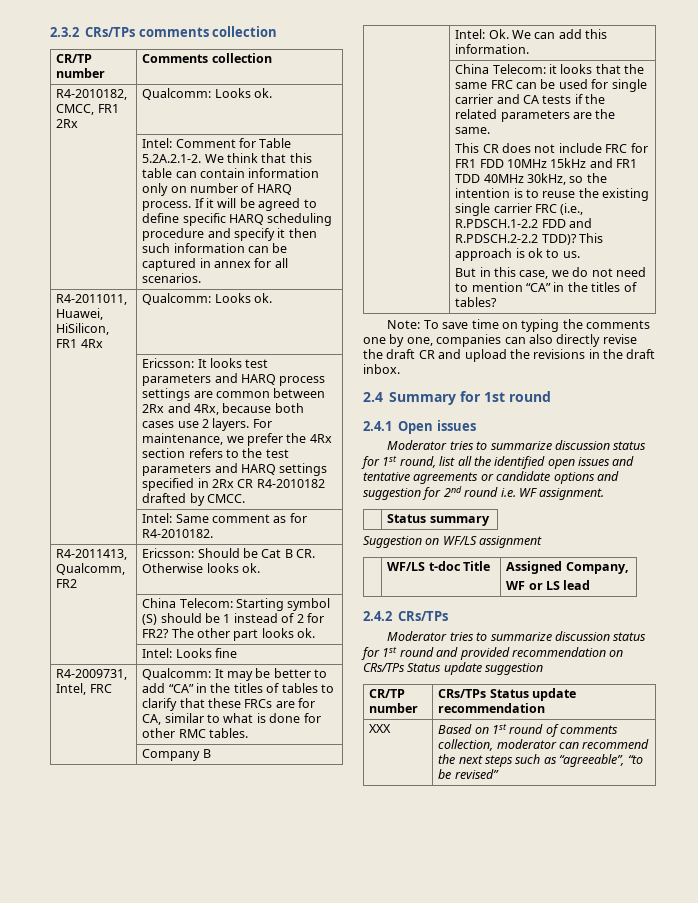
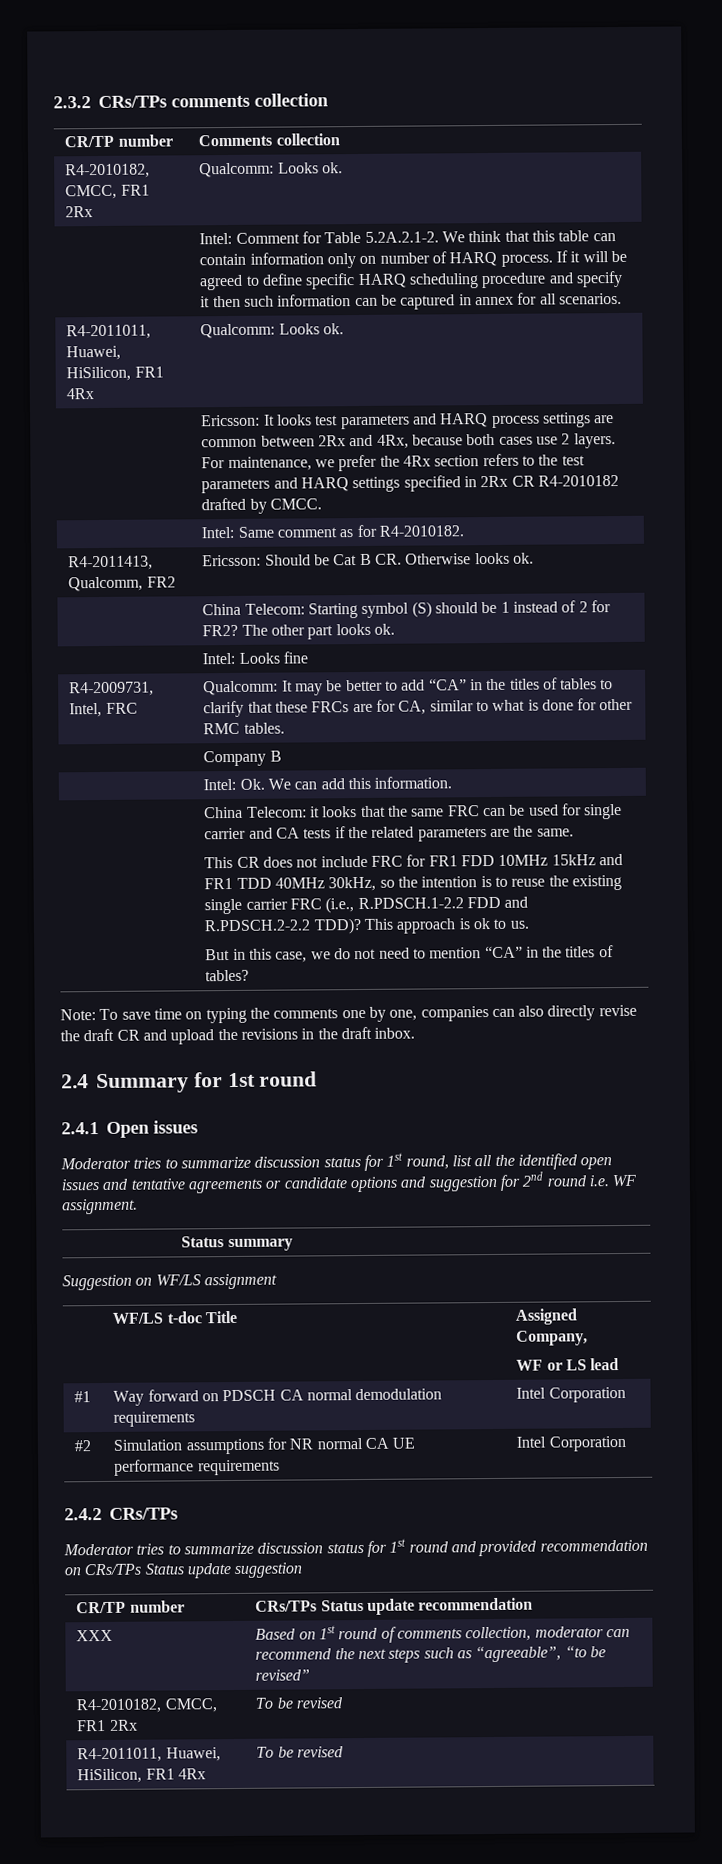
(591, 585) none -> [74,1391,92,1403] [113,1388,443,1406] [113,1411,196,1427] [516,1386,626,1403] [74,1440,92,1452] [113,1437,416,1455] [114,1459,280,1476] [516,1435,626,1452] // #1 | Way forward on PDSCH CA normal demodulation requirements | Intel Corporation // #2 | Simulation assumptions for NR normal CA UE performance requirements | Intel Corporation
(499, 774) none -> [76,1698,217,1714] [77,1719,138,1732] [255,1697,343,1709] [77,1747,221,1763] [77,1768,206,1784] [256,1746,344,1758] // R4-2010182, CMCC, FR1 2Rx | To be revised // R4-2011011, Huawei, HiSilicon, FR1 4Rx | To be revised

